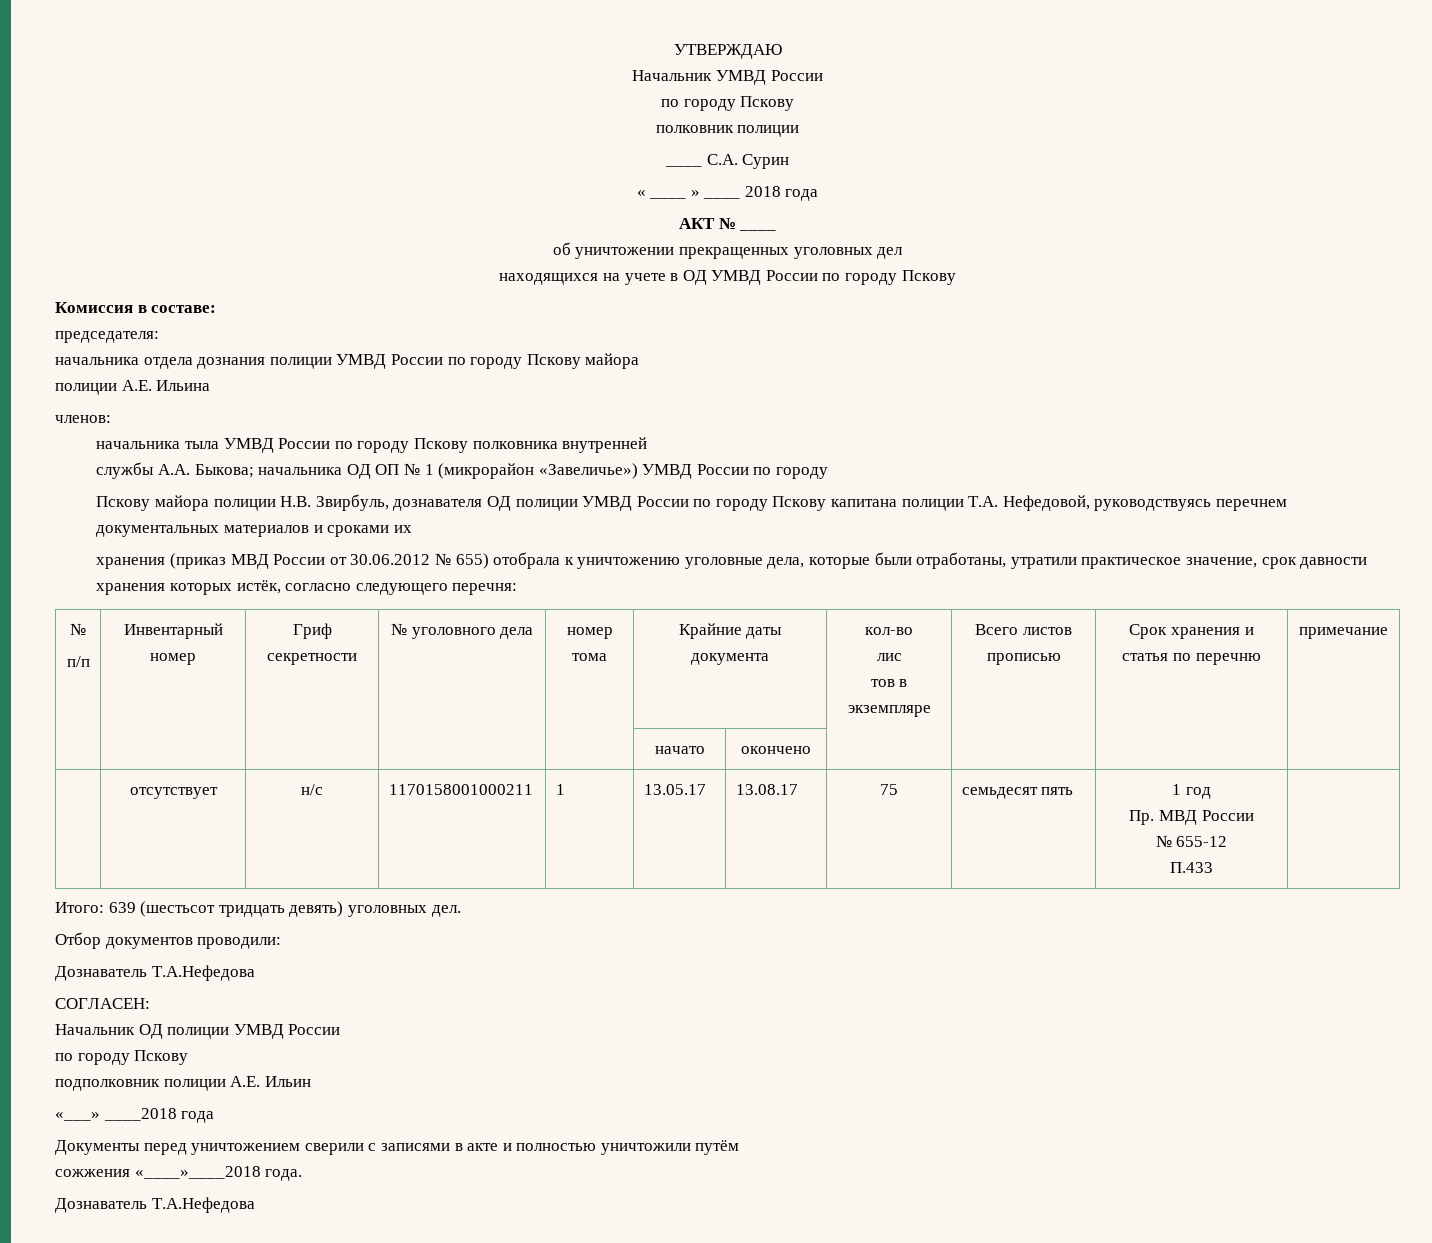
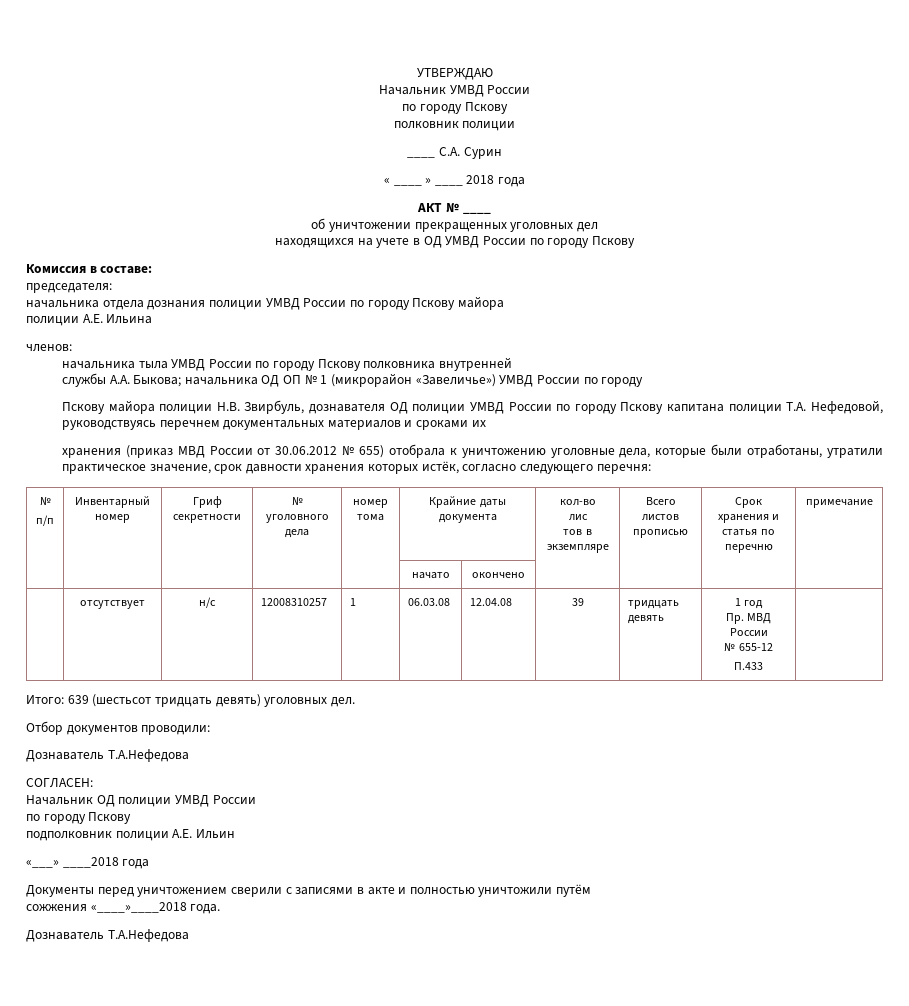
[388,784,533,795] [555,784,565,795] [643,784,706,795] [735,784,798,795] [880,784,898,795] [961,787,1074,799] 1170158001000211 | 1 | 13.05.17 | 13.08.17 | 75 | семьдесят пять -> [261,598,328,606] [350,598,357,606] [408,598,451,606] [470,598,513,606] [571,598,584,606] [628,600,680,609] [628,615,665,624] 12008310257 | 1 | 06.03.08 | 12.04.08 | 39 | тридцать девять

